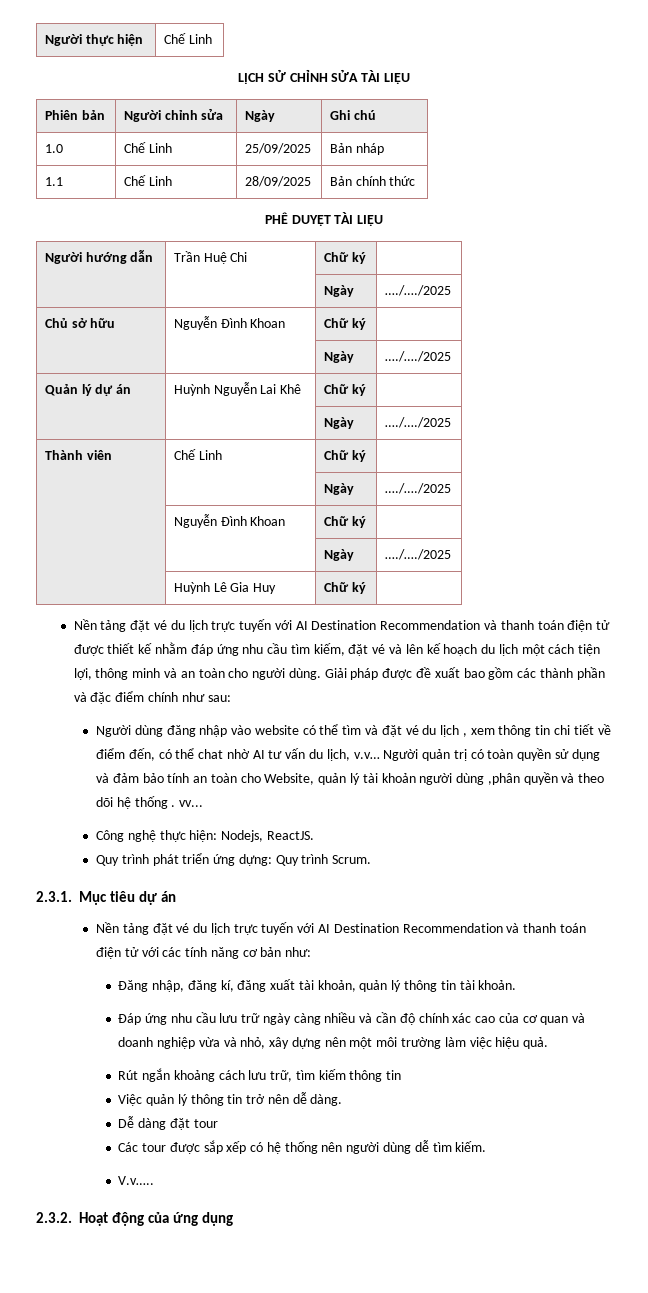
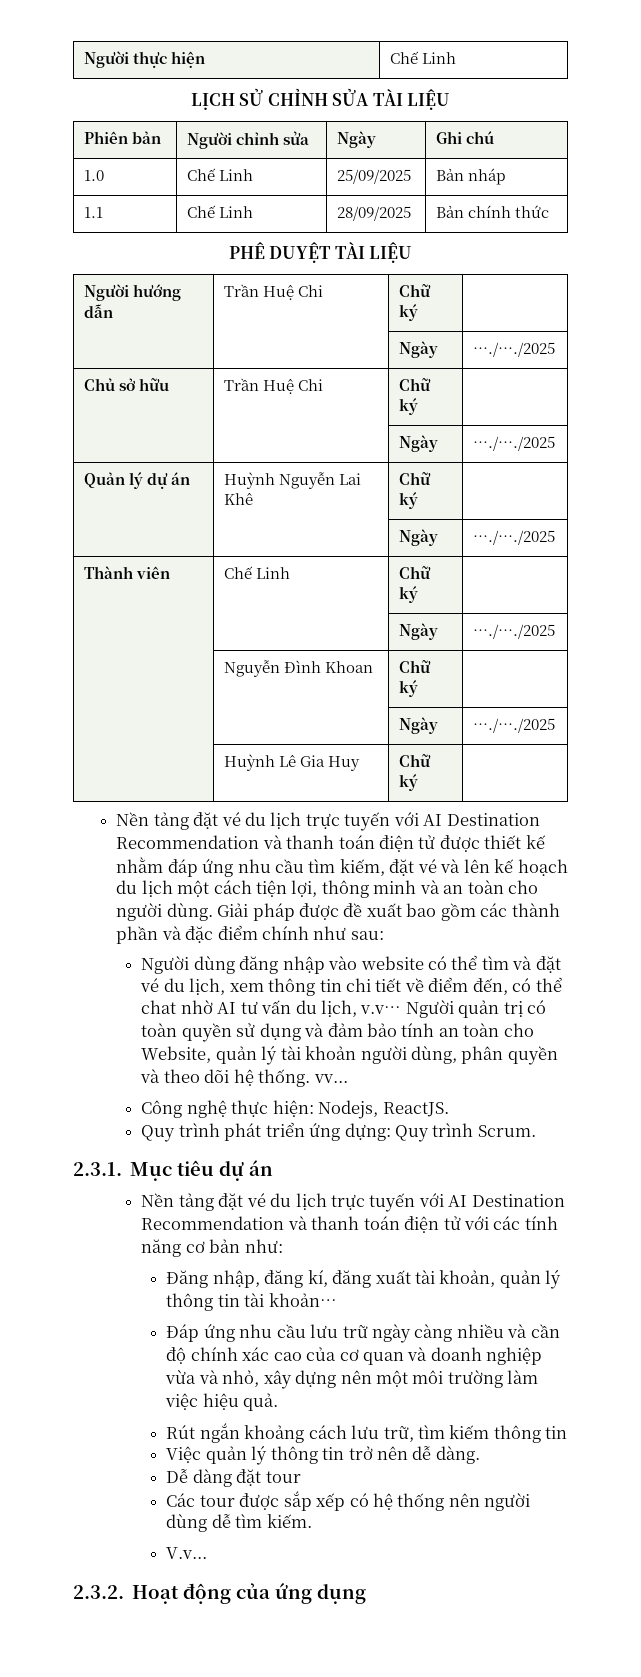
[173,316,286,330] Nguyễn Đình Khoan -> [223,378,323,394] Trần Huệ Chi
[440,725,467,737] lịch , -> [189,978,226,995] lịch,
[456,773,520,785] dùng ,phân -> [410,1046,504,1064] dùng, phân
[134,796,176,809] thống . -> [258,1069,311,1087] thống.
[478,980,517,990] khoản. -> [268,1293,337,1307] khoản…
[118,1176,155,1185] V.v….. -> [166,1547,208,1559] V.v...

